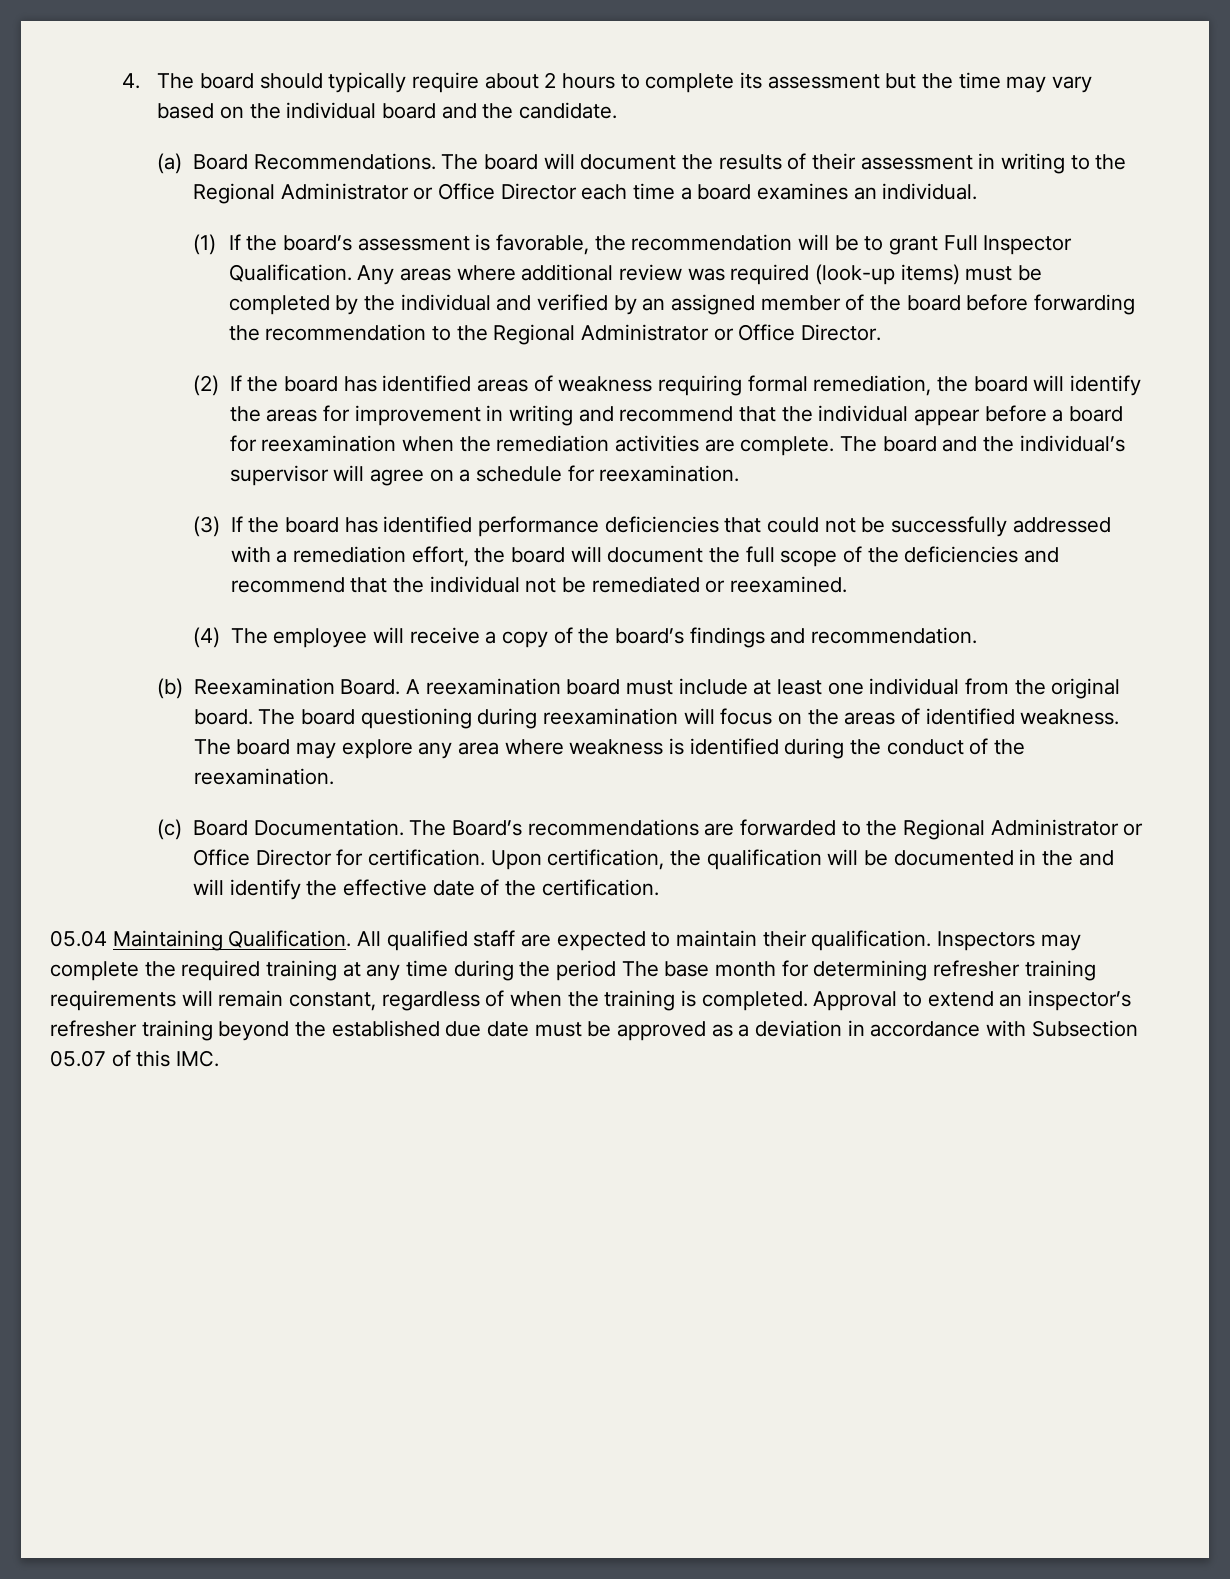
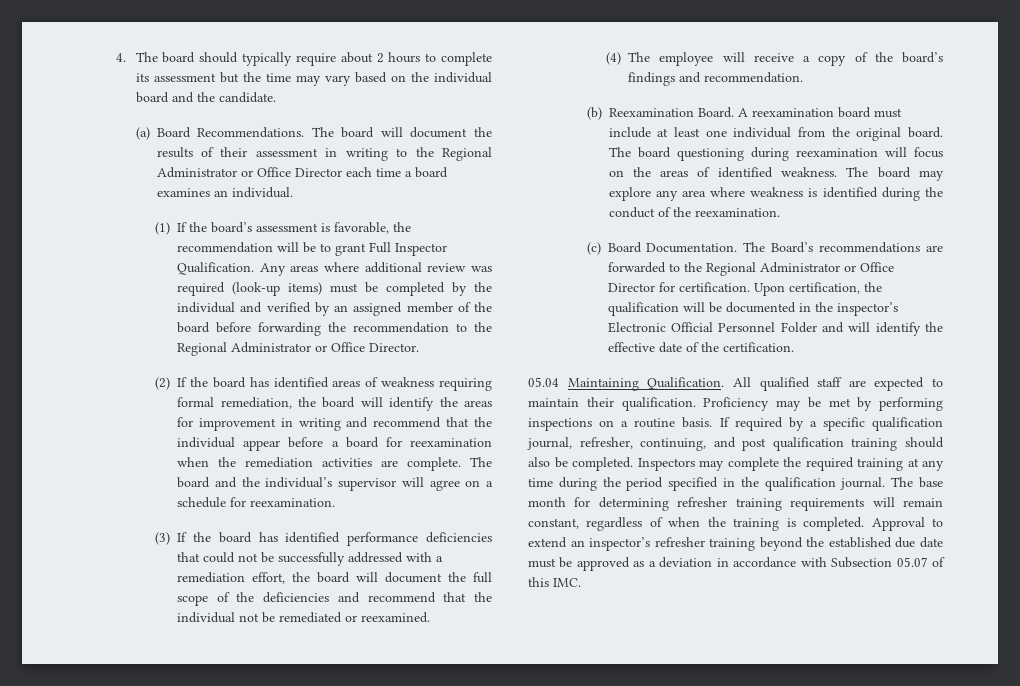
(1074, 858) none -> [836,302,898,316] [607,322,817,333] inspector’s Electronic Official Personnel Folder
(932, 940) none -> [703,397,943,411] [528,417,943,431] [527,437,944,451] [528,457,633,471] Proficiency may be met by performing inspections on a routine basis. If required by a specific qualification journal, refresher, continuing, and post qualification training should also be completed.
(617, 970) none -> [668,477,886,491] specified in the qualification journal.

